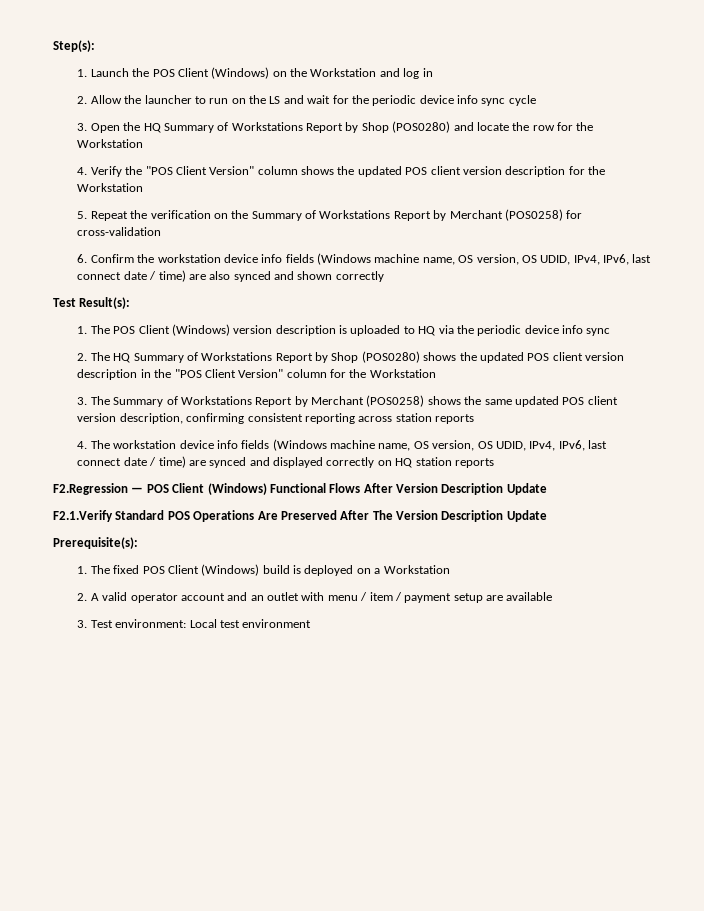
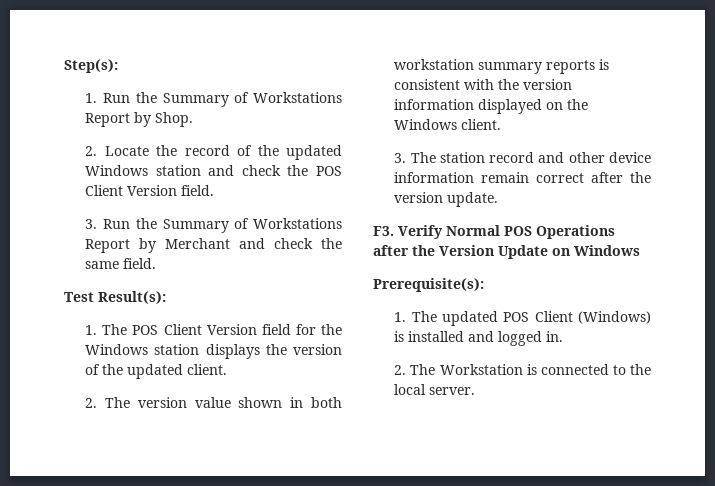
[90,67,433,79] [77,95,536,106] [77,121,594,133] [77,139,144,148] [77,166,606,177] [77,183,144,192] [77,210,228,221] Launch the POS Client (Windows) on the Workstation and log in // 2. Allow the launcher to run on the LS and wait for the periodic device info sync cycle // 3. Open the HQ Summary of Workstations Report by Shop (POS0280) and locate the row for the Workstation // 4. Verify the "POS Client Version" column shows the updated POS client version description for the Workstation // 5. Repeat the verification on -> [103,92,342,107] [85,112,194,127] [85,145,342,160] [85,165,343,176] [85,185,215,196] [85,219,131,229] Run the Summary of Workstations Report by Shop. // 2. Locate the record of the updated Windows station and check the POS Client Version field. // 3. Run
[504,209,583,221] [77,227,162,236] [77,253,652,265] [77,270,384,282] (POS0258) for cross-validation // 6. Confirm the workstation device info fields (Windows machine name, OS version, OS UDID, IPv4, IPv6, last connect date / time) are also synced and shown correctly -> [239,238,342,249] [85,258,157,269] and check the same field.
[171,324,611,336] [77,351,625,363] [77,369,436,380] [77,395,618,407] [77,413,475,424] [77,439,608,451] [77,456,494,468] [53,483,547,495] [53,510,547,522] (Windows) version description is uploaded to HQ via the periodic device info sync // 2. The HQ Summary of Workstations Report by Shop (POS0280) shows the updated POS client version description in the "POS Client Version" column for the Workstation // 3. The Summary of Workstations Report by Merchant (POS0258) shows the same updated POS client version description, confirming consistent reporting across station reports // 4. The workstation device info fields (Windows machine name, OS version, OS UDID, IPv4, IPv6, last connect date / time) are synced and displayed correctly on HQ station reports // F2.Regression — POS Client (Windows) Functional Flows After Version Description Update // F2.1.Verify Standard POS Operations Are Preserved After The Version Description Update -> [206,324,342,335] [85,344,342,359] [85,364,228,379] [85,397,342,408] [394,59,610,74] [394,79,573,90] [394,99,589,114] [394,119,502,130] [394,152,651,163] [394,172,651,183] [394,192,499,207] [373,225,615,239] [373,245,640,259] Version field for the Windows station displays the version of the updated client. // 2. The version value shown in both workstation summary reports is consistent with the version information displayed on the Windows client. // 3. The station record and other device information remain correct after the version update. // F3. Verify Normal POS Operations after the Version Update on Windows
[113,564,450,576] [77,592,553,603] [77,619,312,628] fixed POS Client (Windows) build is deployed on a Workstation // 2. A valid operator account and an outlet with menu / item / payment setup are available // 3. Test environment: Local test environment -> [441,311,651,326] [394,331,564,346] [394,364,651,375] [394,384,476,395] updated POS Client (Windows) is installed and logged in. // 2. The Workstation is connected to the local server.

